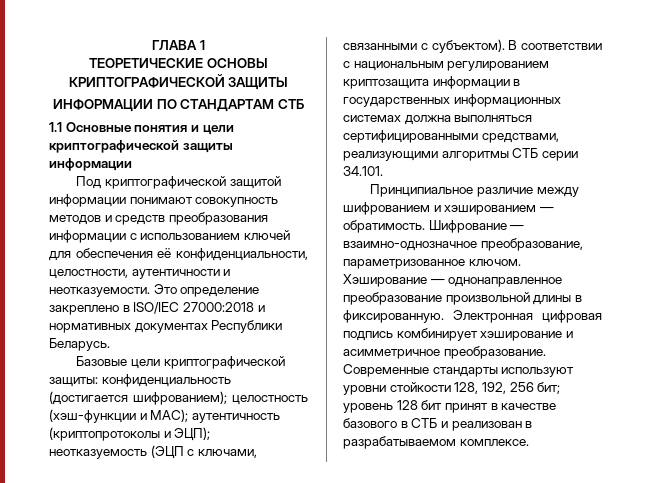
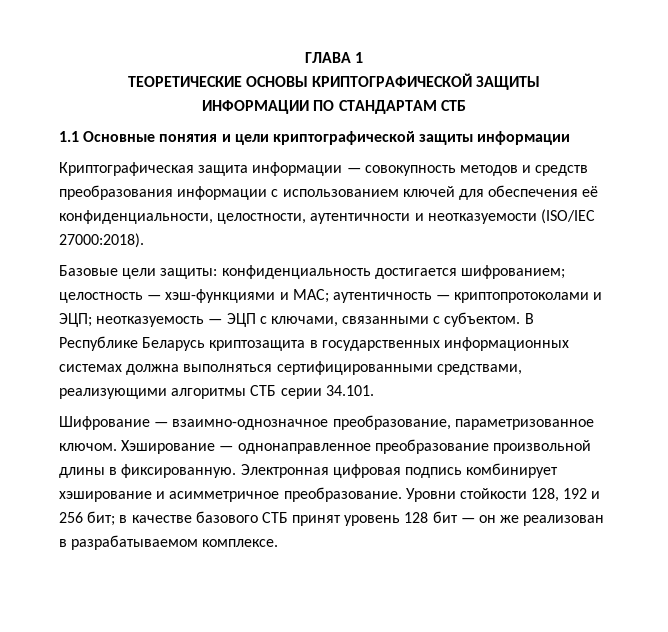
[76,176,281,189] [49,194,193,207] Под криптографической защитой информации понимают -> [59,162,361,176] Криптографическая защита информации —
[49,284,260,297] [49,302,265,315] [49,320,283,333] [49,338,110,351] неотказуемости. Это определение закреплено в ISO/IEC 27000:2018 и нормативных документах Республики Беларусь. -> [427,209,595,224] [59,233,144,248] неотказуемости (ISO/IEC 27000:2018).
[163,356,285,369] криптографической -> (157, 273) none
[49,391,308,405] [49,409,280,423] [49,427,211,441] [49,445,257,459] [343,39,602,53] [343,61,550,71] [343,76,510,89] (достигается шифрованием); целостность (хэш-функции и MAC); аутентичность (криптопротоколы и ЭЦП); неотказуемость (ЭЦП с ключами, связанными с субъектом). В соответствии с национальным регулированием криптозащита информации -> [374,265,565,279] [59,289,603,303] [59,312,534,327] [59,336,306,351] достигается шифрованием; целостность — хэш-функциями и MAC; аутентичность — криптопротоколами и ЭЦП; неотказуемость — ЭЦП с ключами, связанными с субъектом. В Республике Беларусь криптозащита
[370,184,579,197] [343,202,554,215] [343,220,425,233] Принципиальное различие между шифрованием и хэшированием — обратимость. -> (374, 390) none
[343,364,575,377] [343,382,561,395] [343,400,557,413] [343,418,448,428] Современные стандарты используют уровни стойкости 128, 192, 256 бит; уровень 128 бит принят в качестве базового в СТБ и -> [405,488,601,502] [59,511,520,526] Уровни стойкости 128, 192 и 256 бит; в качестве базового СТБ принят уровень 128 бит — он же

